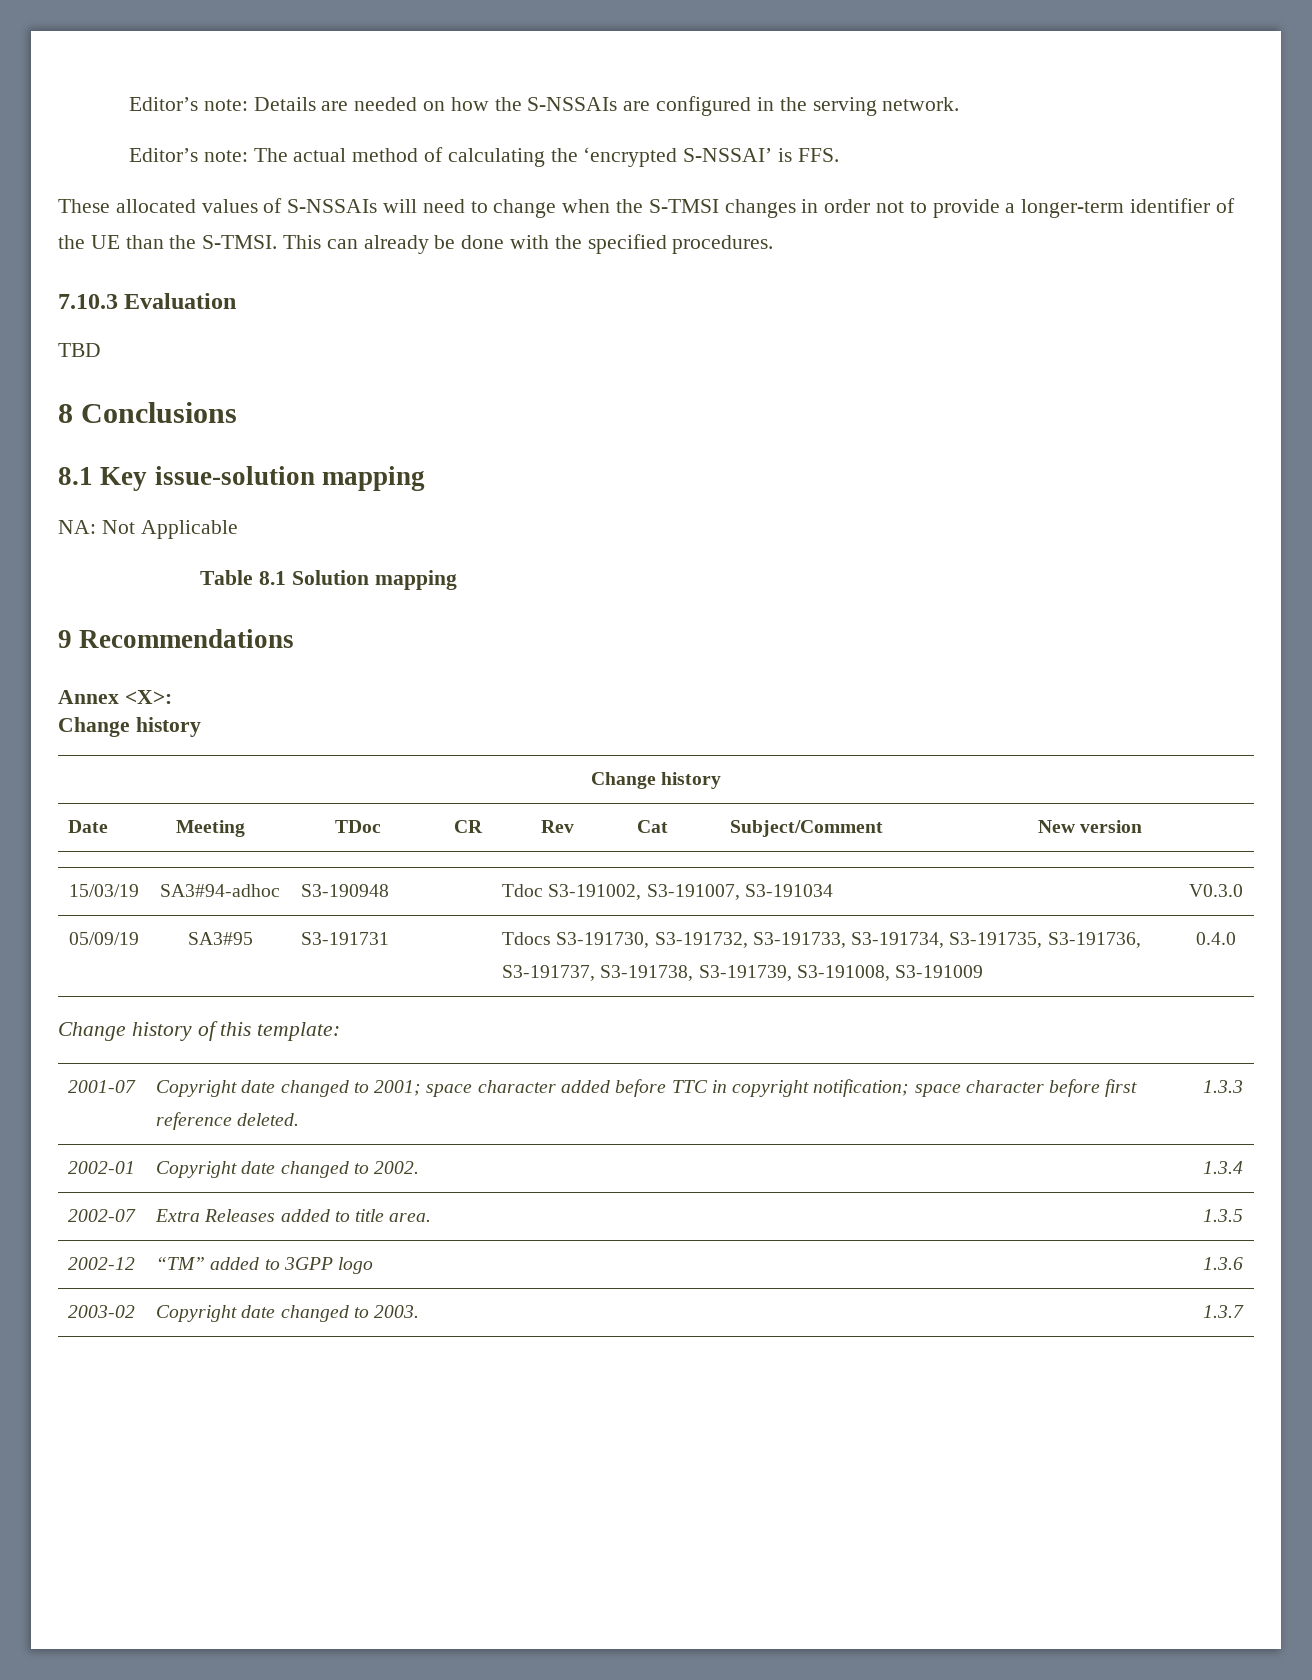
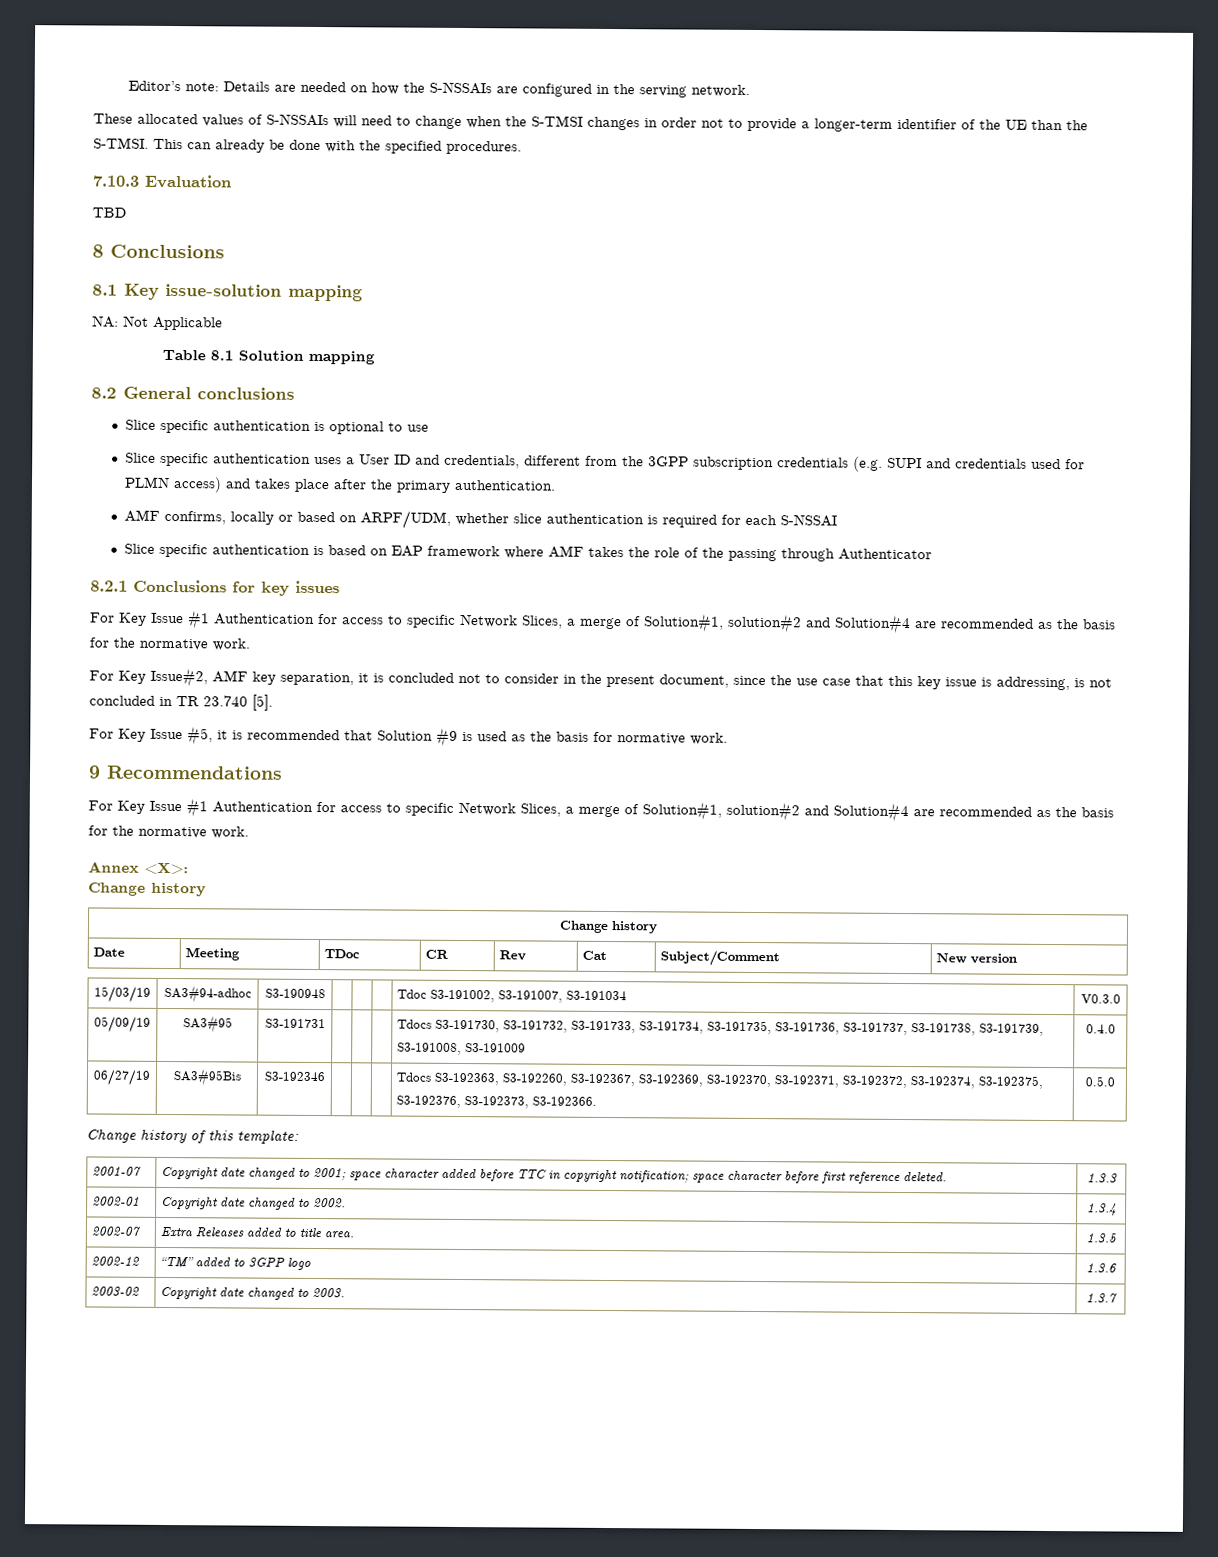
[129,147,839,167] // Editor’s note: The actual method of calculating the ‘encrypted S-NSSAI’ is FFS. -> (751, 90) none
[58,629,295,648] 9 Recommendations -> [91,386,295,400] [124,419,429,435] [124,452,1085,472] [123,476,556,493] [123,509,837,529] [123,543,932,562] [90,579,340,596] [90,610,1116,635] [89,637,250,651] [89,667,1112,691] [89,694,273,711] [89,726,728,747] [88,765,283,780] [88,798,1114,823] [88,825,249,839] 8.2 General conclusions // Slice specific authentication is optional to use // Slice specific authentication uses a User ID and credentials, different from the 3GPP subscription credentials (e.g. SUPI and credentials used for PLMN access) and takes place after the primary authentication. // AMF confirms, locally or based on ARPF/UDM, whether slice authentication is required for each S-NSSAI // Slice specific authentication is based on EAP framework where AMF takes the role of the passing through Authenticator // 8.2.1 Conclusions for key issues // For Key Issue #1 Authentication for access to specific Network Slices, a merge of Solution#1, solution#2 and Solution#4 are recommended as the basis for the normative work. // For Key Issue#2, AMF key separation, it is concluded not to consider in the present document, since the use case that this key issue is addressing, is not concluded in TR 23.740 [5]. // For Key Issue #5, it is recommended that Solution #9 is used as the basis for normative work. // 9 Recommendations // For Key Issue #1 Authentication for access to specific Network Slices, a merge of Solution#1, solution#2 and Solution#4 are recommended as the basis for the normative work.
(1236, 938) none -> [93,1069,151,1086] [172,1068,242,1086] [263,1071,325,1082] [396,1072,1044,1089] [396,1095,598,1109] [1084,1076,1115,1087] // 06/27/19 | SA3#95Bis | S3-192346 | | | | Tdocs S3-192363, S3-192260, S3-192367, S3-192369, S3-192370, S3-192371, S3-192372, S3-192374, S3-192375, S3-192376, S3-192373, S3-192366. | 0.5.0

